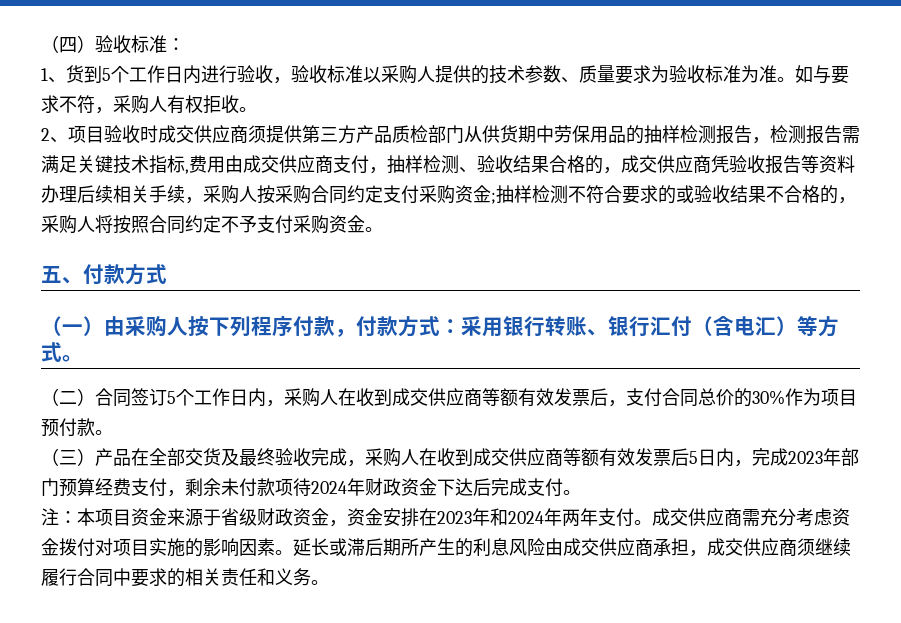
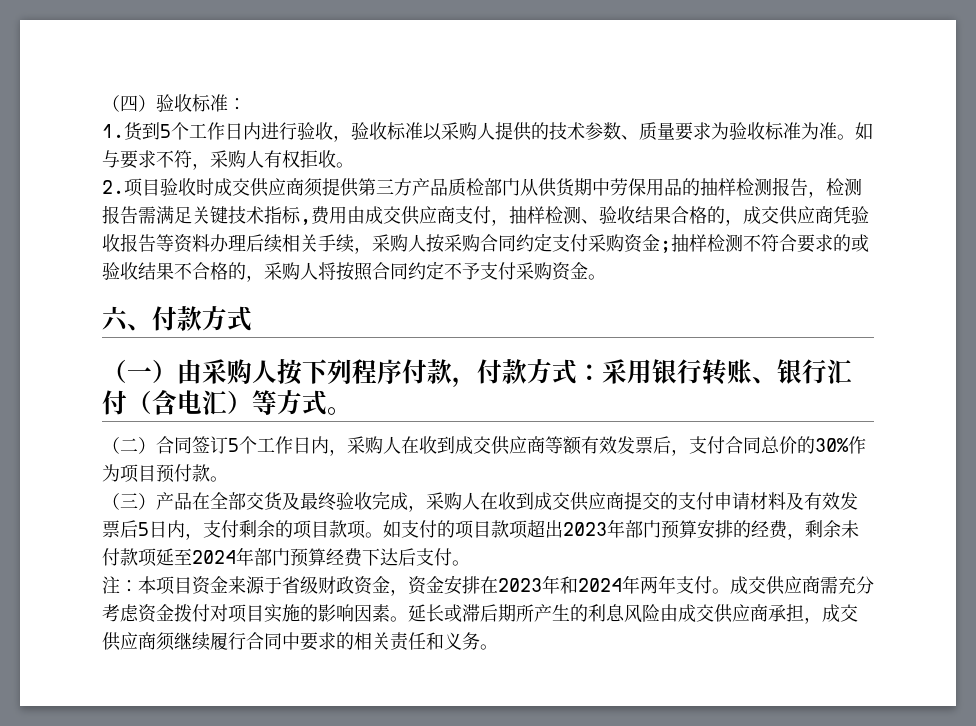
[41,68,66,83] 1、 -> [102,124,124,138] 1.
[41,128,68,143] 2、 -> [102,180,124,194] 2.
[41,266,62,283] 五 -> [102,306,129,332] 六
[563,448,599,466] 等额 -> [624,492,804,510] 提交的支付申请材料及
[752,448,859,466] [41,478,527,497] 完成2023年部门预算经费支付，剩余未付款项待2024年财政资金下达后完成 -> [203,519,859,540] [102,547,416,567] 支付剩余的项目款项。如支付的项目款项超出2023年部门预算安排的经费，剩余未付款项延至2024年部门预算经费下达后

